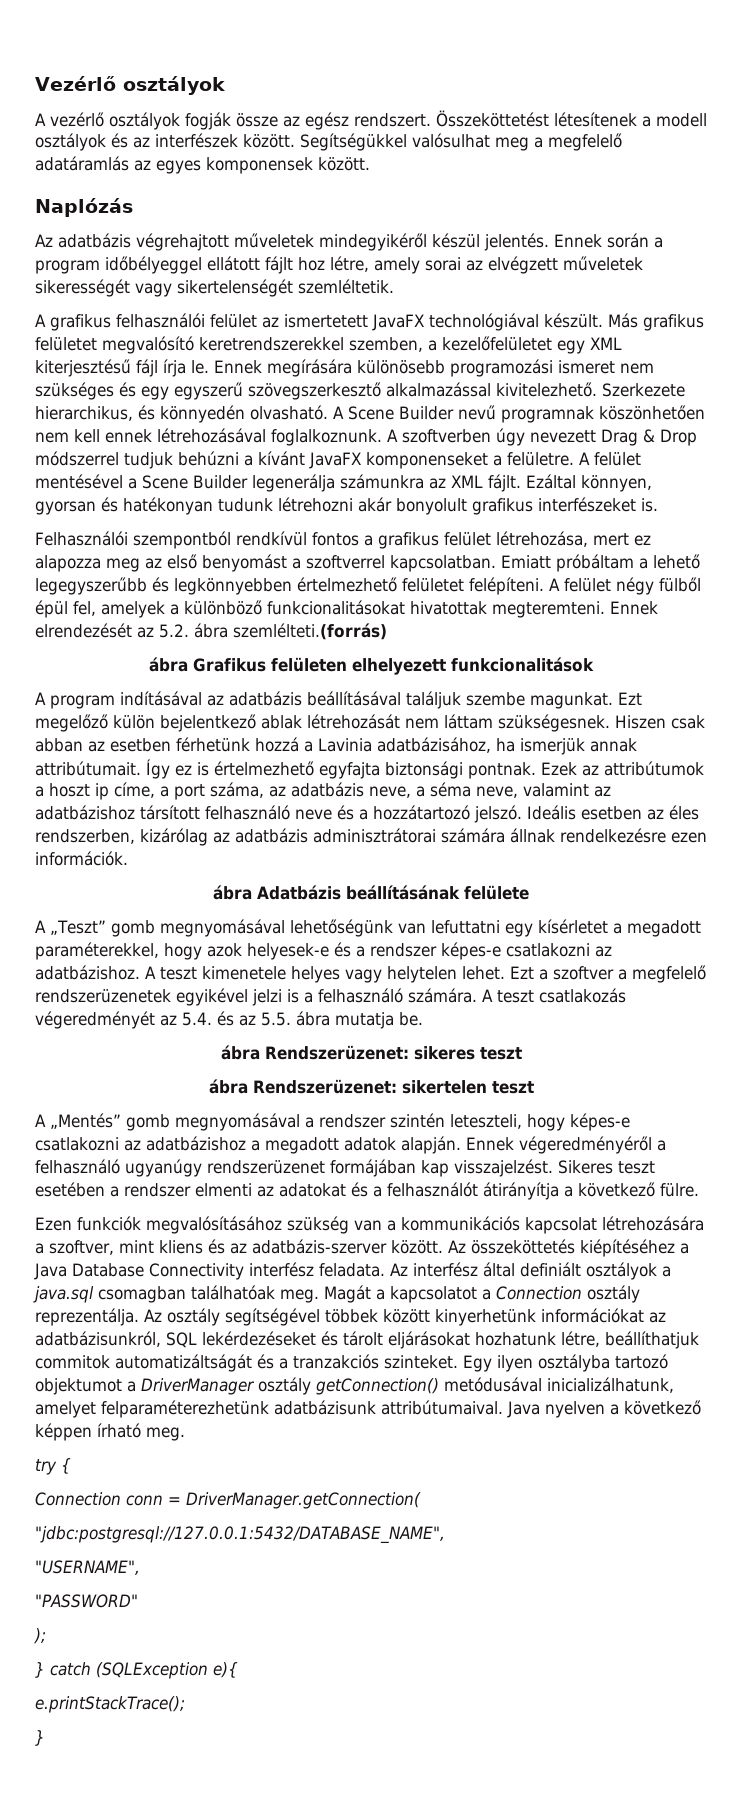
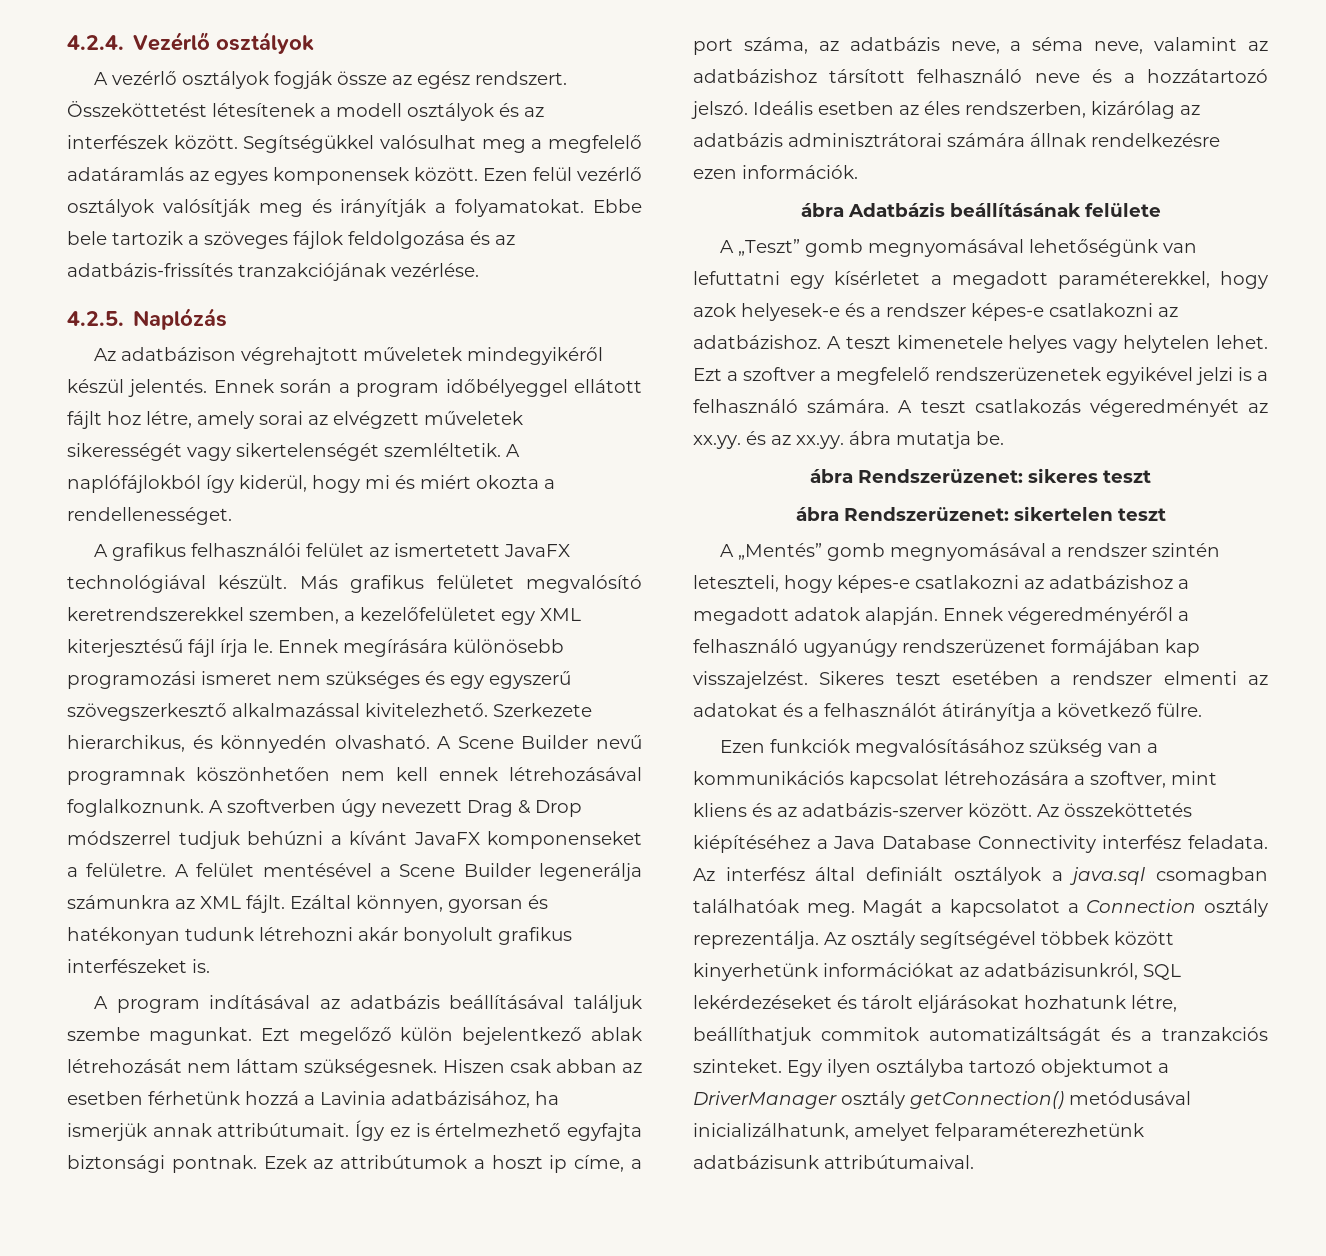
(35, 83) none -> [67,35,124,50] 4.2.4.
(370, 164) // -> [483,167,642,181] [67,199,642,217] [67,231,515,249] [67,263,479,281] [67,311,124,326] Ezen felül vezérlő osztályok valósítják meg és irányítják a folyamatokat. Ebbe bele tartozik a szöveges fájlok feldolgozása és az adatbázis-frissítés tranzakciójának vezérlése. // 4.2.5.
[58,233,131,248] adatbázis -> [120,347,236,361] adatbázison
(394, 286) none -> [506,444,520,457] [67,475,555,493] [67,507,232,525] A naplófájlokból így kiderül, hogy mi és miért okozta a rendellenességet.
[35,531,651,549] [35,554,700,572] [35,577,701,595] [35,600,658,618] [35,623,387,640] [149,657,594,675] // Felhasználói szempontból rendkívül fontos a grafikus felület létrehozása, mert ez alapozza meg az első benyomást a szoftverrel kapcsolatban. Emiatt próbáltam a lehető legegyszerűbb és legkönnyebben értelmezhető felületet felépíteni. A felület négy fülből épül fel, amelyek a különböző funkcionalitásokat hivatottak megteremteni. Ennek elrendezését az 5.2. ábra szemlélteti.(forrás) // ábra Grafikus felületen elhelyezett funkcionalitások -> (210, 966) none
[182,1011,291,1026] 5.4. és az 5.5. -> [693,431,844,449] xx.yy. és az xx.yy.
[507,1400,701,1418] [35,1423,185,1441] [35,1458,71,1475] [35,1492,421,1509] [35,1526,445,1544] [35,1560,140,1575] [35,1594,138,1608] [34,1628,46,1644] [35,1662,238,1679] [35,1696,185,1713] [35,1730,45,1746] Java nyelven a következő képpen írható meg. // try { // Connection conn = DriverManager.getConnection( // "jdbc:postgresql://127.0.0.1:5432/DATABASE_NAME", // "USERNAME", // "PASSWORD" // ); // } catch (SQLException e){ // e.printStackTrace(); // } -> (974, 1162) none

